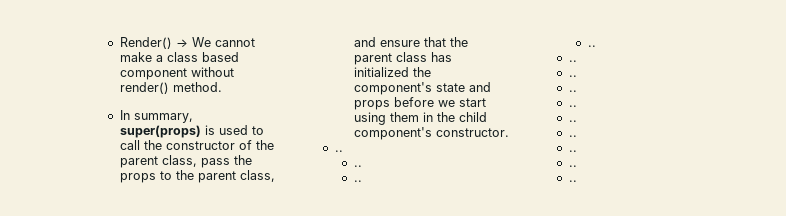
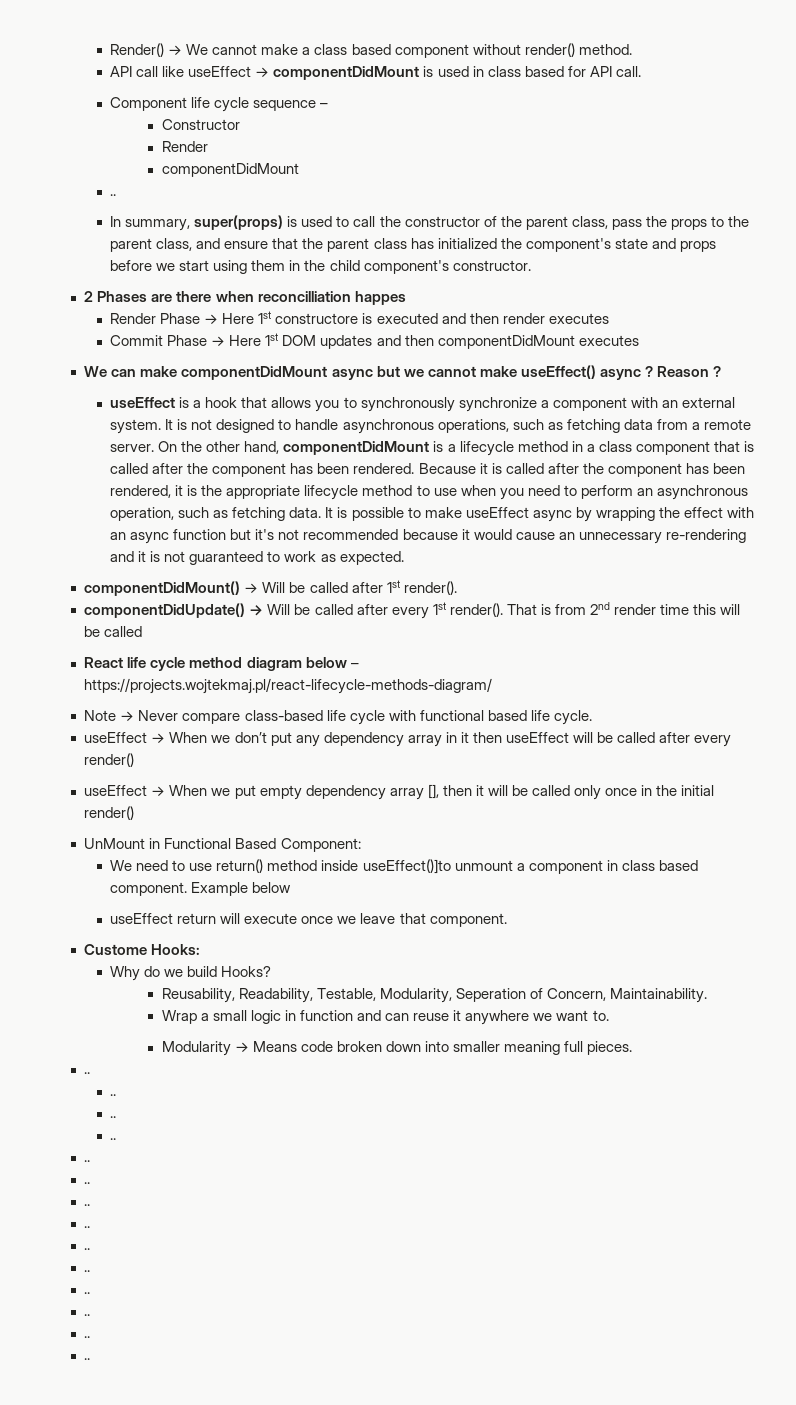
(222, 87) none -> [110,66,641,80] [110,97,329,112] [161,119,240,130] [161,141,208,152] [161,163,299,177] [110,194,117,196] // API call like useEffect → componentDidMount is used in class based for API call. // Component life cycle sequence – // Constructor // Render // componentDidMount // ..
(509, 132) none -> [84,291,406,305] [110,311,609,324] [110,333,639,349] [84,365,721,380] [110,397,735,412] [110,419,751,434] [110,441,754,456] [110,463,745,477] [110,485,748,500] [110,507,754,522] [110,529,746,544] [110,551,404,565] [84,580,457,596] [84,602,741,619] [84,626,143,637] [84,657,359,671] [84,678,493,694] [84,710,592,725] [84,732,732,747] [84,753,135,767] [84,784,715,800] [84,806,135,820] [84,838,361,852] [110,859,698,874] [110,882,292,896] [110,913,507,927] [84,944,201,955] [110,966,272,981] [161,988,708,1003] [161,1010,609,1025] [161,1041,633,1056] // 2 Phases are there when reconcilliation happes // Render Phase → Here 1st constructore is executed and then render executes // Commit Phase → Here 1st DOM updates and then componentDidMount executes // We can make componentDidMount async but we cannot make useEffect() async ? Reason ? // useEffect is a hook that allows you to synchronously synchronize a component with an external system. It is not designed to handle asynchronous operations, such as fetching data from a remote server. On the other hand, componentDidMount is a lifecycle method in a class component that is called after the component has been rendered. Because it is called after the component has been rendered, it is the appropriate lifecycle method to use when you need to perform an asynchronous operation, such as fetching data. It is possible to make useEffect async by wrapping the effect with an async function but it's not recommended because it would cause an unnecessary re-rendering and it is not guaranteed to work as expected. // componentDidMount() → Will be called after 1st render(). // componentDidUpdate() → Will be called after every 1st render(). That is from 2nd render time this will be called // React life cycle method diagram below – https://projects.wojtekmaj.pl/react-lifecycle-methods-diagram/ // Note → Never compare class-based life cycle with functional based life cycle. // useEffect → When we don’t put any dependency array in it then useEffect will be called after every render() // useEffect → When we put empty dependency array [], then it will be called only once in the initial render() // UnMount in Functional Based Component: // We need to use return() method inside useEffect()]to unmount a component in class based component. Example below // useEffect return will execute once we leave that component. // Custome Hooks: // Why do we build Hooks? // Reusability, Readability, Testable, Modularity, Seperation of Concern, Maintainability. // Wrap a small logic in function and can reuse it anywhere we want to. // Modularity → Means code broken down into smaller meaning full pieces.
(577, 181) none -> [84,1358,91,1360] // ..

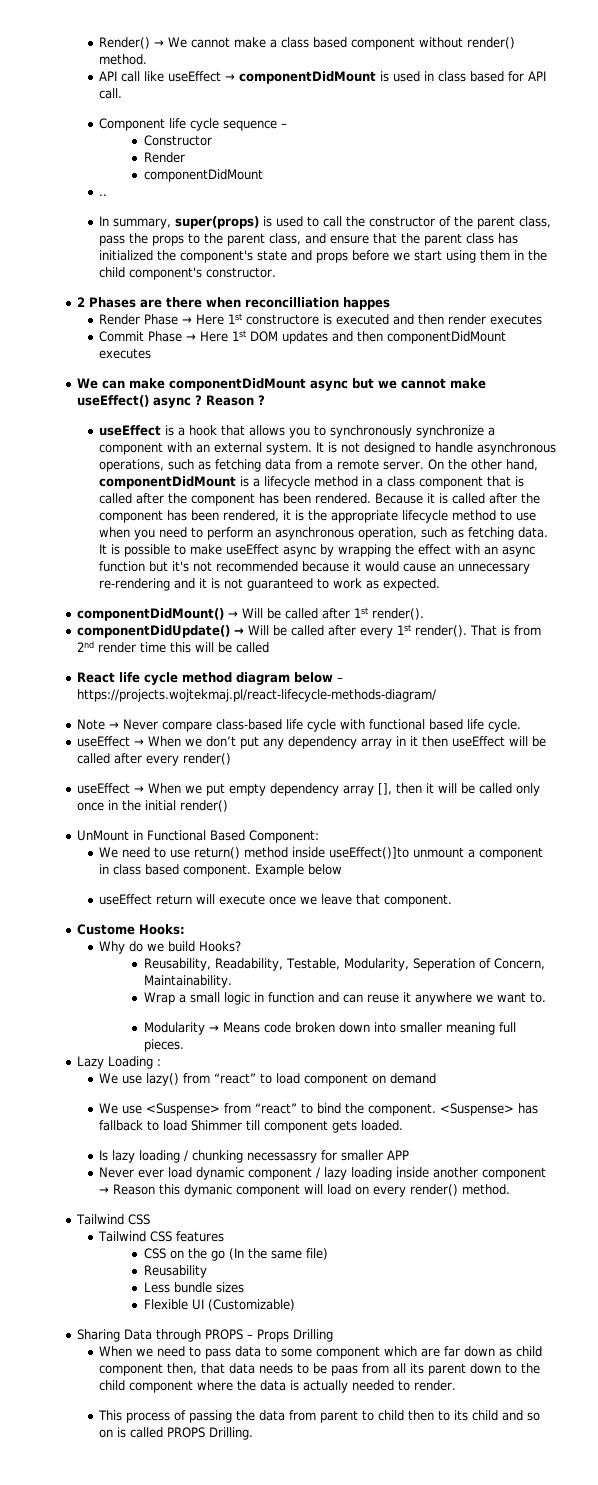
[84,1072,91,1074] [110,1094,117,1096] [110,1116,117,1118] [110,1138,117,1140] [84,1160,91,1162] [84,1182,91,1184] [84,1204,91,1206] [84,1226,91,1228] [84,1248,91,1250] [84,1270,91,1272] [84,1292,91,1294] [84,1314,91,1316] [84,1336,91,1338] [84,1358,91,1360] .. // .. // .. // .. // .. // .. // .. // .. // .. // .. // .. // .. // .. // .. -> [76,1056,161,1069] [99,1073,437,1086] [99,1103,539,1116] [99,1120,404,1133] [99,1150,410,1163] [99,1167,547,1180] [99,1184,511,1197] [75,1214,150,1225] [98,1231,225,1242] [143,1248,328,1261] [143,1265,207,1278] [143,1282,244,1293] [143,1299,295,1311] [76,1329,333,1342] [99,1346,543,1359] [99,1363,541,1376] [99,1380,457,1393] [98,1410,541,1423] [99,1427,254,1440] Lazy Loading : // We use lazy() from “react” to load component on demand // We use <Suspense> from “react” to bind the component. <Suspense> has fallback to load Shimmer till component gets loaded. // Is lazy loading / chunking necessassry for smaller APP // Never ever load dynamic component / lazy loading inside another component → Reason this dymanic component will load on every render() method. // Tailwind CSS // Tailwind CSS features // CSS on the go (In the same file) // Reusability // Less bundle sizes // Flexible UI (Customizable) // Sharing Data through PROPS – Props Drilling // When we need to pass data to some component which are far down as child component then, that data needs to be paas from all its parent down to the child component where the data is actually needed to render. // This process of passing the data from parent to child then to its child and so on is called PROPS Drilling.

